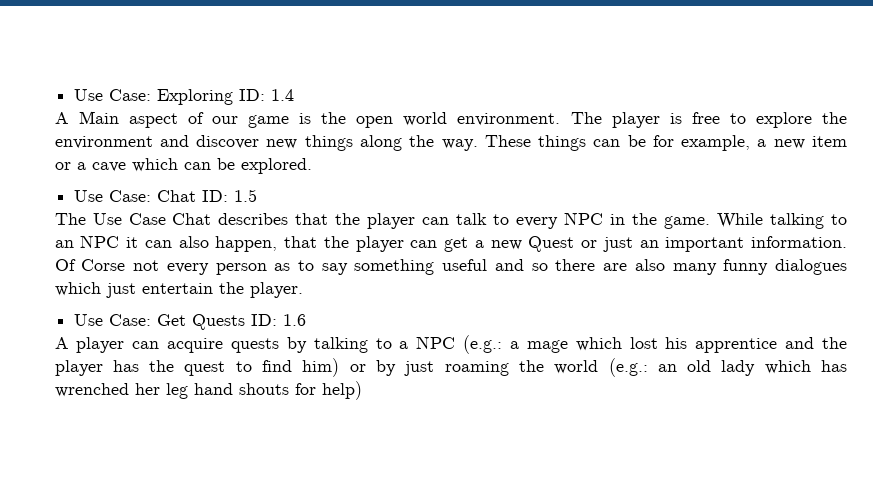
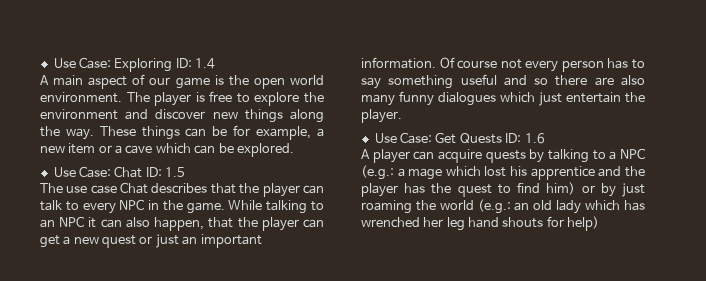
[78,111,119,124] Main -> [53,75,84,86] main
[92,213,166,225] Use Case -> [66,185,117,194] use case
[528,236,575,252] Quest -> [102,235,137,248] quest
[81,259,126,271] Corse -> [457,60,498,69] course
[274,263,291,271] as -> [607,58,629,69] has

